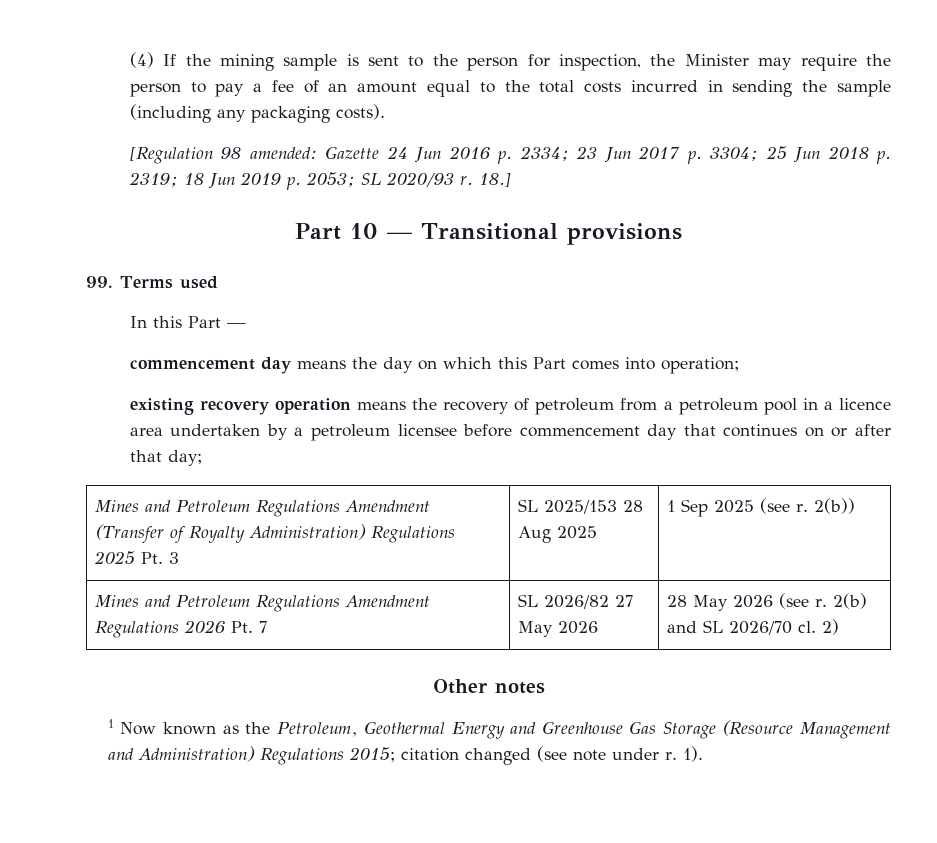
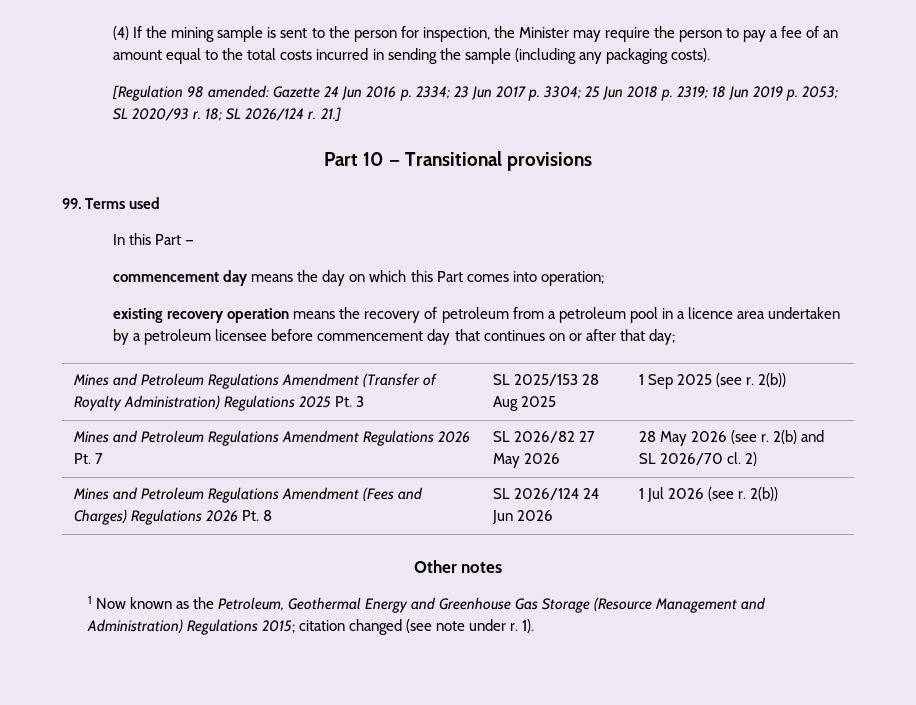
[478,172,511,187] 18.] -> [205,107,341,122] 18; SL 2026/124 r. 21.]
(840, 627) none -> [72,487,424,503] [73,509,273,525] [492,488,599,500] [491,510,553,524] [638,487,779,502] // Mines and Petroleum Regulations Amendment (Fees and Charges) Regulations 2026 Pt. 8 | SL 2026/124 24 Jun 2026 | 1 Jul 2026 (see r. 2(b))

